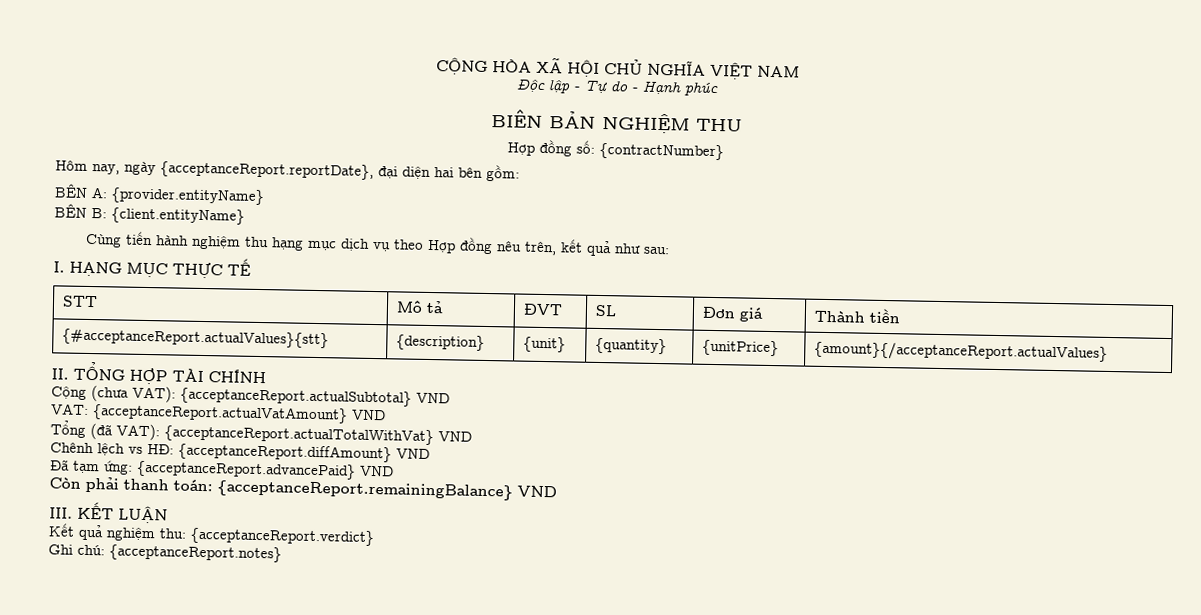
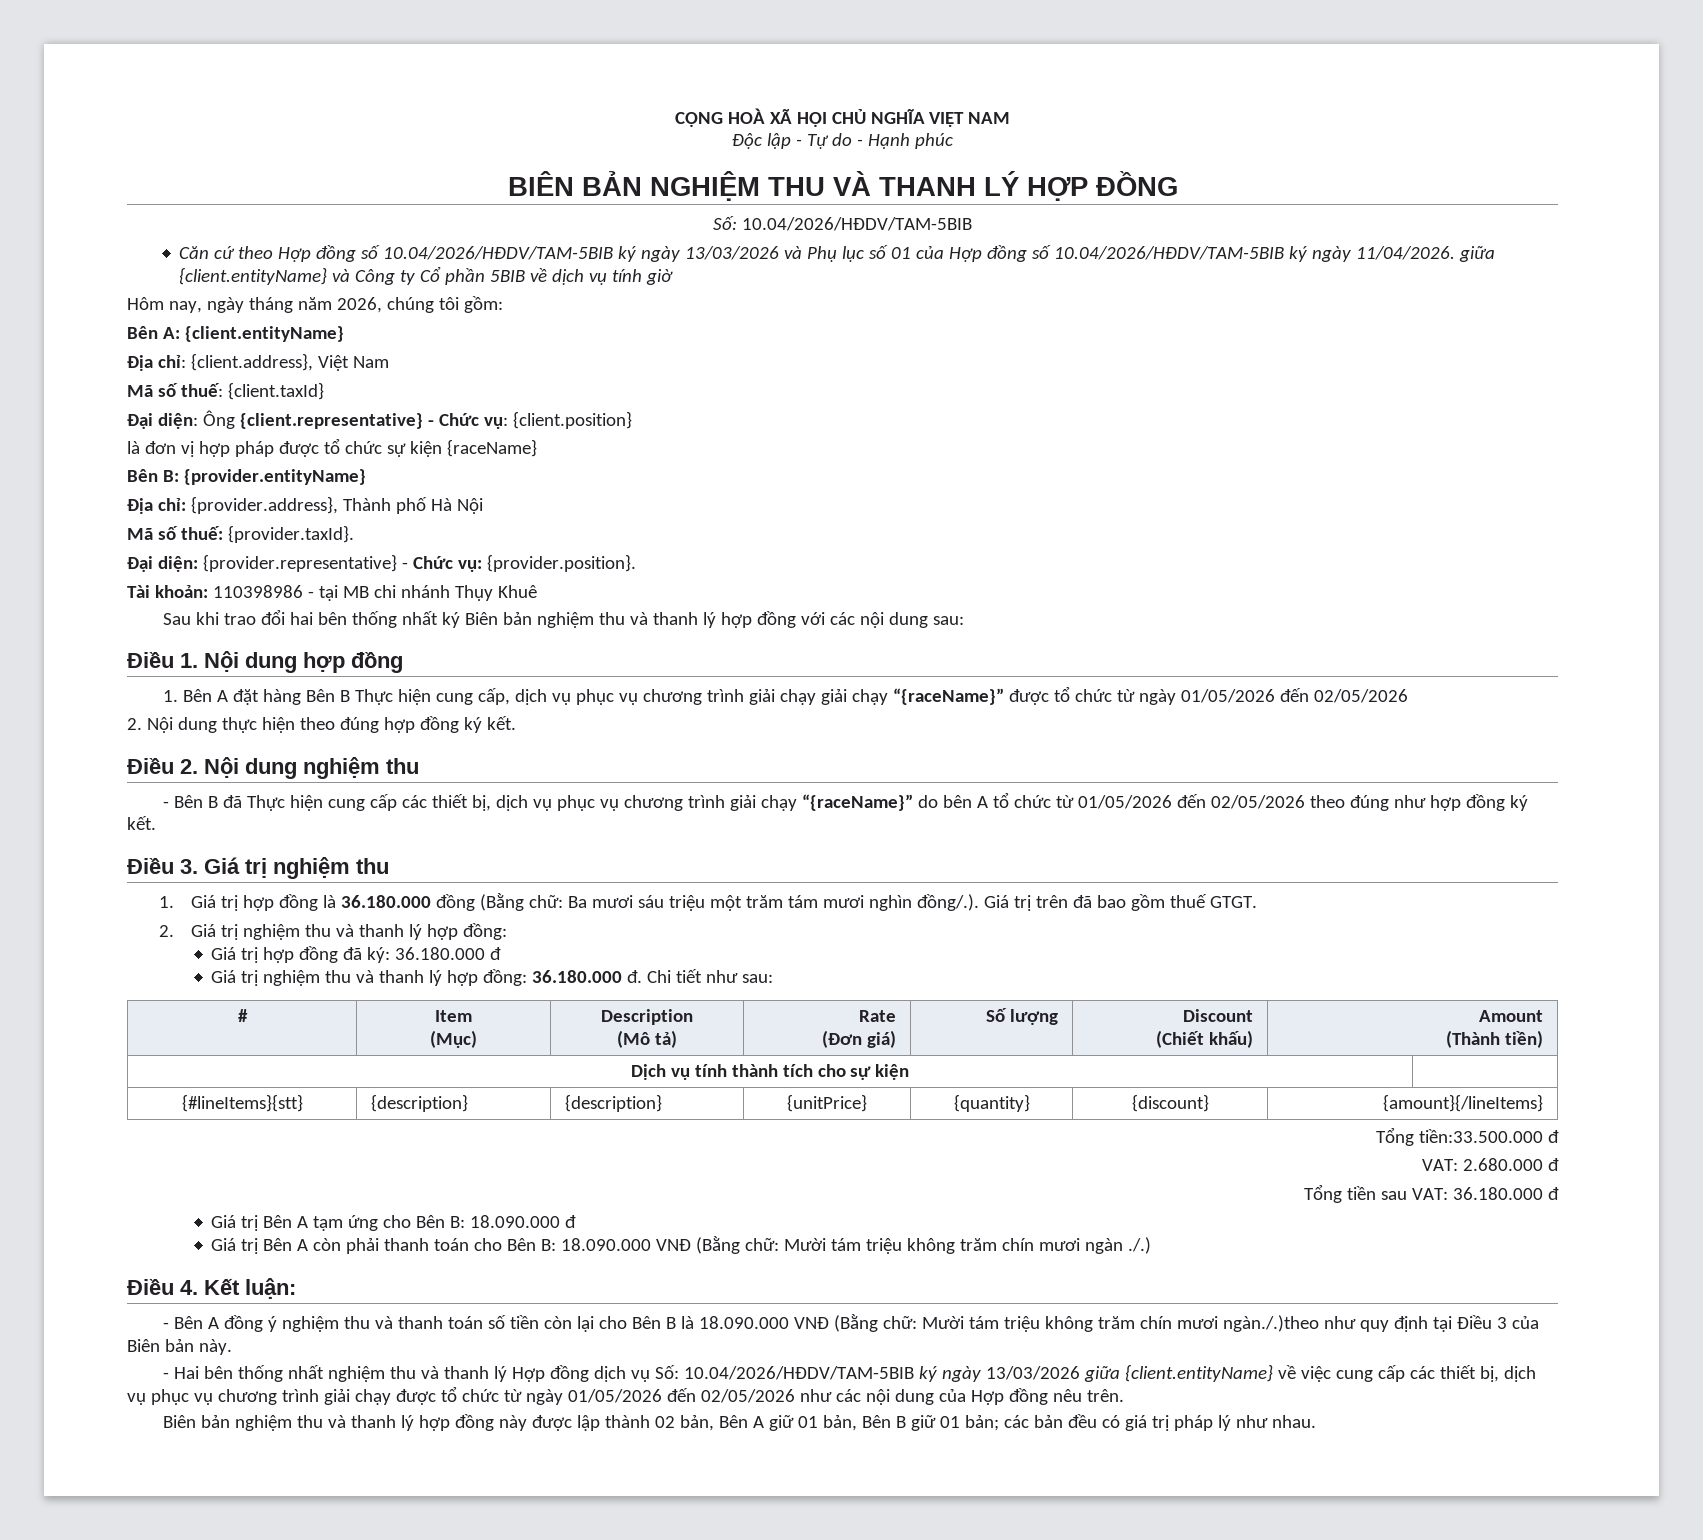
[491,59,532,73] HÒA -> [727,108,765,124] HOÀ
[507,139,724,161] [55,159,520,182] [54,183,265,206] [54,203,245,225] [85,231,671,257] [53,258,251,279] [61,295,98,308] [395,300,444,314] [522,303,563,316] [594,304,617,317] [701,306,764,322] [813,308,901,324] [61,328,329,349] [395,334,485,351] [522,336,566,353] [594,337,667,355] [701,339,779,357] [813,340,1108,363] [51,361,266,385] [51,385,450,407] [51,403,386,424] [50,420,472,446] [50,441,430,463] [50,459,394,480] [49,476,557,501] [49,501,168,524] [48,523,375,547] [48,544,282,563] // Hợp đồng số: {contractNumber} // Hôm nay, ngày {acceptanceReport.reportDate}, đại diện hai bên gồm: // BÊN A: {provider.entityName} // BÊN B: {client.entityName} // Cùng tiến hành nghiệm thu hạng mục dịch vụ theo Hợp đồng nêu trên, kết quả như sau: // I. HẠNG MỤC THỰC TẾ // STT | Mô tả | ĐVT | SL | Đơn giá | Thành tiền // {#acceptanceReport.actualValues}{stt} | {description} | {unit} | {quantity} | {unitPrice} | {amount}{/acceptanceReport.actualValues} // II. TỔNG HỢP TÀI CHÍNH // Cộng (chưa VAT): {acceptanceReport.actualSubtotal} VND // VAT: {acceptanceReport.actualVatAmount} VND // Tổng (đã VAT): {acceptanceReport.actualTotalWithVat} VND // Chênh lệch vs HĐ: {acceptanceReport.diffAmount} VND // Đã tạm ứng: {acceptanceReport.advancePaid} VND // Còn phải thanh toán: {acceptanceReport.remainingBalance} VND // III. KẾT LUẬN // Kết quả nghiệm thu: {acceptanceReport.verdict} // Ghi chú: {acceptanceReport.notes} -> [832,171,1178,201] [713,216,972,231] [179,245,1496,262] [179,266,674,285] [127,296,503,313] [127,326,344,342] [127,353,389,371] [127,382,324,400] [127,410,632,429] [127,438,537,457] [127,469,366,485] [127,496,483,514] [127,525,354,543] [127,554,636,572] [127,585,537,601] [163,609,965,628] [127,651,403,673] [163,686,1409,705] [127,716,516,733] [127,757,419,779] [163,792,1529,811] [127,816,156,830] [127,857,389,879] [158,893,1257,911] [158,923,507,940] [211,946,502,963] [211,969,774,986] [237,1009,248,1022] [435,1010,472,1022] [430,1030,477,1048] [601,1009,693,1025] [617,1030,677,1048] [859,1010,897,1022] [822,1030,897,1048] [986,1008,1059,1025] [1183,1009,1254,1022] [1156,1030,1254,1048] [1479,1010,1544,1022] [1446,1030,1544,1048] [630,1064,910,1080] [181,1094,303,1112] [370,1094,468,1112] [564,1094,662,1112] [787,1094,867,1112] [953,1094,1030,1112] [1131,1094,1209,1112] [1383,1094,1544,1112] [1376,1127,1559,1146] [1422,1158,1559,1171] [1304,1184,1559,1203] [211,1215,577,1231] [211,1236,1152,1254] [127,1278,296,1299] [163,1314,1540,1332] [127,1339,232,1355] [163,1364,1537,1382] [127,1386,1124,1405] [163,1414,1317,1431] VÀ THANH LÝ HỢP ĐỒNG // Số: 10.04/2026/HĐDV/TAM-5BIB // Căn cứ theo Hợp đồng số 10.04/2026/HĐDV/TAM-5BIB ký ngày 13/03/2026 và Phụ lục số 01 của Hợp đồng số 10.04/2026/HĐDV/TAM-5BIB ký ngày 11/04/2026. giữa {client.entityName} và Công ty Cổ phần 5BIB về dịch vụ tính giờ // Hôm nay, ngày tháng năm 2026, chúng tôi gồm: // Bên A: {client.entityName} // Địa chỉ: {client.address}, Việt Nam // Mã số thuế: {client.taxId} // Đại diện: Ông {client.representative} - Chức vụ: {client.position} // là đơn vị hợp pháp được tổ chức sự kiện {raceName} // Bên B: {provider.entityName} // Địa chỉ: {provider.address}, Thành phố Hà Nội // Mã số thuế: {provider.taxId}. // Đại diện: {provider.representative} - Chức vụ: {provider.position}. // Tài khoản: 110398986 - tại MB chi nhánh Thụy Khuê // Sau khi trao đổi hai bên thống nhất ký Biên bản nghiệm thu và thanh lý hợp đồng với các nội dung sau: // Điều 1. Nội dung hợp đồng // 1. Bên A đặt hàng Bên B Thực hiện cung cấp, dịch vụ phục vụ chương trình giải chạy giải chạy “{raceName}” được tổ chức từ ngày 01/05/2026 đến 02/05/2026 // 2. Nội dung thực hiện theo đúng hợp đồng ký kết. // Điều 2. Nội dung nghiệm thu // - Bên B đã Thực hiện cung cấp các thiết bị, dịch vụ phục vụ chương trình giải chạy “{raceName}” do bên A tổ chức từ 01/05/2026 đến 02/05/2026 theo đúng như hợp đồng ký kết. // Điều 3. Giá trị nghiệm thu // 1. Giá trị hợp đồng là 36.180.000 đồng (Bằng chữ: Ba mươi sáu triệu một trăm tám mươi nghìn đồng/.). Giá trị trên đã bao gồm thuế GTGT. // 2. Giá trị nghiệm thu và thanh lý hợp đồng: // Giá trị hợp đồng đã ký: 36.180.000 đ // Giá trị nghiệm thu và thanh lý hợp đồng: 36.180.000 đ. Chi tiết như sau: // # | Item // (Mục) | Description // (Mô tả) | Rate // (Đơn giá) | Số lượng | Discount // (Chiết khấu) | Amount // (Thành tiền) // Dịch vụ tính thành tích cho sự kiện | // {#lineItems}{stt} | {description} | {description} | {unitPrice} | {quantity} | {discount} | {amount}{/lineItems} // Tổng tiền:33.500.000 đ // VAT: 2.680.000 đ // Tổng tiền sau VAT: 36.180.000 đ // Giá trị Bên A tạm ứng cho Bên B: 18.090.000 đ // Giá trị Bên A còn phải thanh toán cho Bên B: 18.090.000 VNĐ (Bằng chữ: Mười tám triệu không trăm chín mươi ngàn ./.) // Điều 4. Kết luận: // - Bên A đồng ý nghiệm thu và thanh toán số tiền còn lại cho Bên B là 18.090.000 VNĐ (Bằng chữ: Mười tám triệu không trăm chín mươi ngàn./.)theo như quy định tại Điều 3 của Biên bản này. // - Hai bên thống nhất nghiệm thu và thanh lý Hợp đồng dịch vụ Số: 10.04/2026/HĐDV/TAM-5BIB ký ngày 13/03/2026 giữa {client.entityName} về việc cung cấp các thiết bị, dịch vụ phục vụ chương trình giải chạy được tổ chức từ ngày 01/05/2026 đến 02/05/2026 như các nội dung của Hợp đồng nêu trên. // Biên bản nghiệm thu và thanh lý hợp đồng này được lập thành 02 bản, Bên A giữ 01 bản, Bên B giữ 01 bản; các bản đều có giá trị pháp lý như nhau.

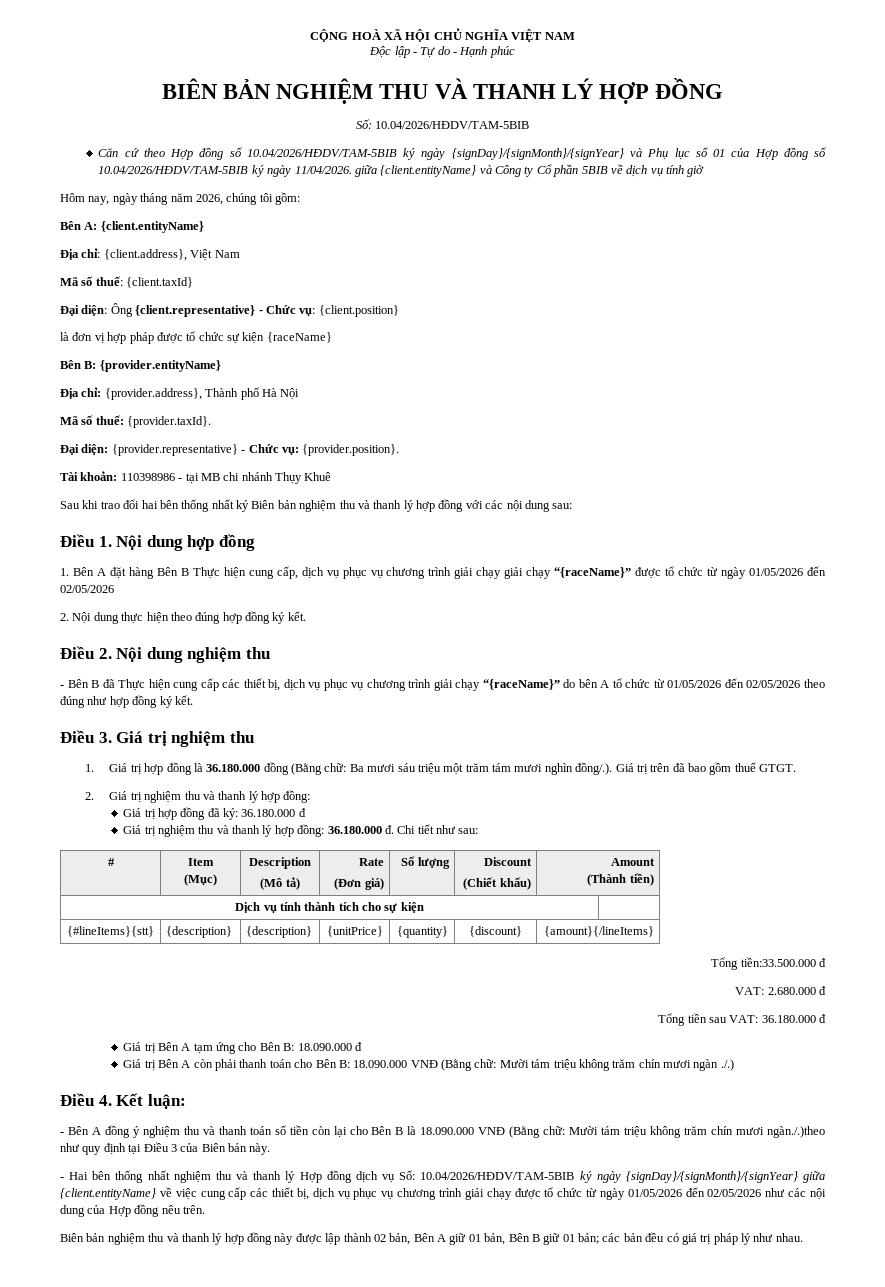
[685,246,780,260] 13/03/2026 -> [451,148,624,160] {signDay}/{signMonth}/{signYear}
[986,1366,1081,1380] 13/03/2026 -> [625,1171,798,1183] {signDay}/{signMonth}/{signYear}

